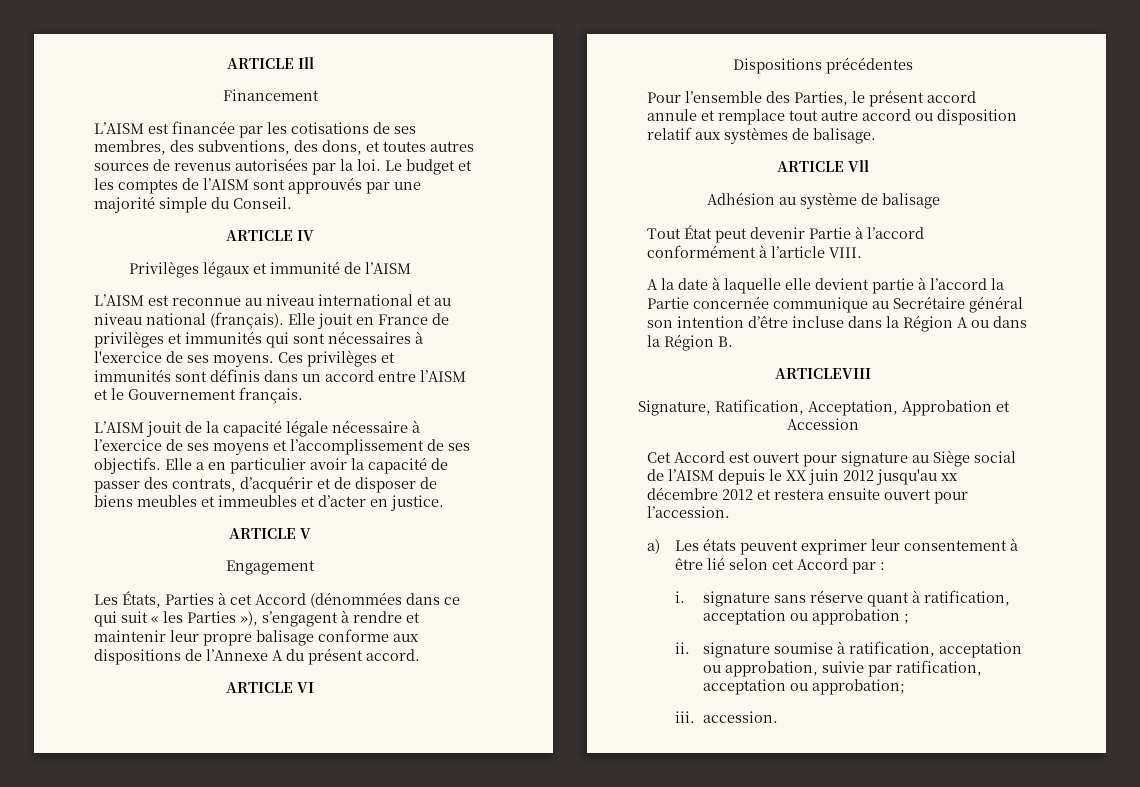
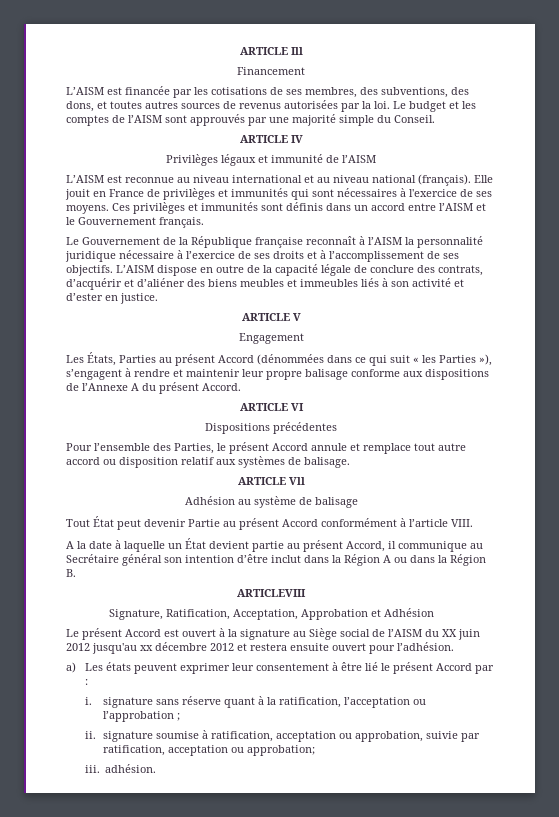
[93,420,328,437] L’AISM jouit de la capacité légale -> [65,236,483,248] [64,251,116,262] Le Gouvernement de la République française reconnaît à l’AISM la personnalité juridique
[212,440,287,455] moyens et -> [272,250,326,259] droits et à
[164,457,448,474] [93,481,140,493] Elle a en particulier avoir la capacité de passer -> [115,264,414,276] L’AISM dispose en outre de la capacité légale de conclure
[333,477,437,493] de disposer de -> [136,278,205,287] d’aliéner des
[300,495,366,507] et d’acter -> [360,278,464,287] [65,293,103,301] liés à son activité et d’ester
[217,592,252,605] à cet -> [158,354,215,366] au présent
[365,649,420,661] accord. -> [201,383,241,391] Accord.
[926,91,976,103] accord -> [271,443,308,451] Accord
[854,226,924,239] à l’accord -> [222,518,318,530] au présent Accord
[784,277,1004,294] [646,296,769,309] elle devient partie à l’accord la Partie concernée -> [167,538,396,552] un État devient partie au présent Accord, il
[791,316,844,328] incluse -> [270,555,301,563] inclut
[787,418,859,430] [646,452,671,463] Accession // Cet -> [383,608,434,617] [65,628,122,640] Adhésion // Le présent
[802,455,837,467] pour -> [218,628,237,637] à la
[717,469,782,485] depuis le -> [424,629,439,637] du
[646,506,730,518] l’accession. -> [396,642,454,651] l’adhésion.
[728,558,794,570] selon cet -> [380,662,433,674] le présent
[923,590,1010,606] [702,609,900,625] ratification, acceptation ou approbation -> [267,697,427,708] [103,711,175,722] la ratification, l’acceptation ou l’approbation
[702,711,778,723] accession. -> [105,764,157,773] adhésion.

